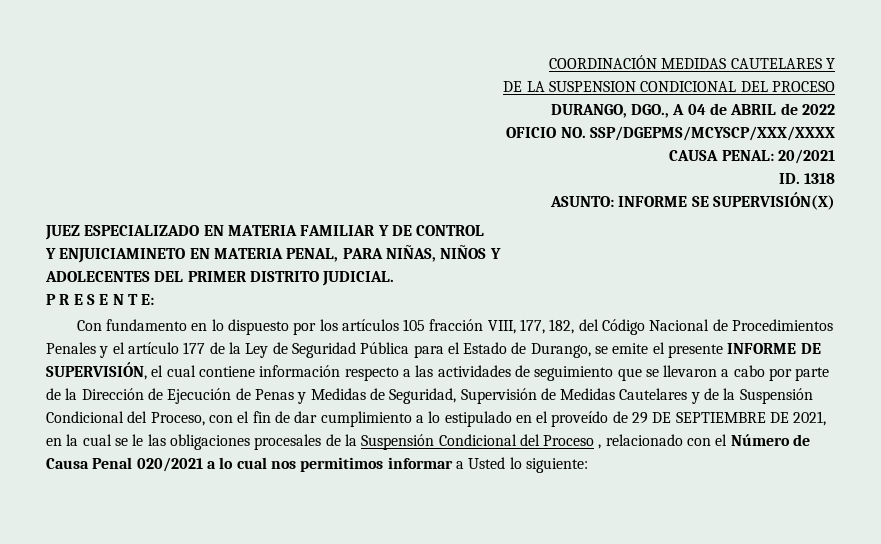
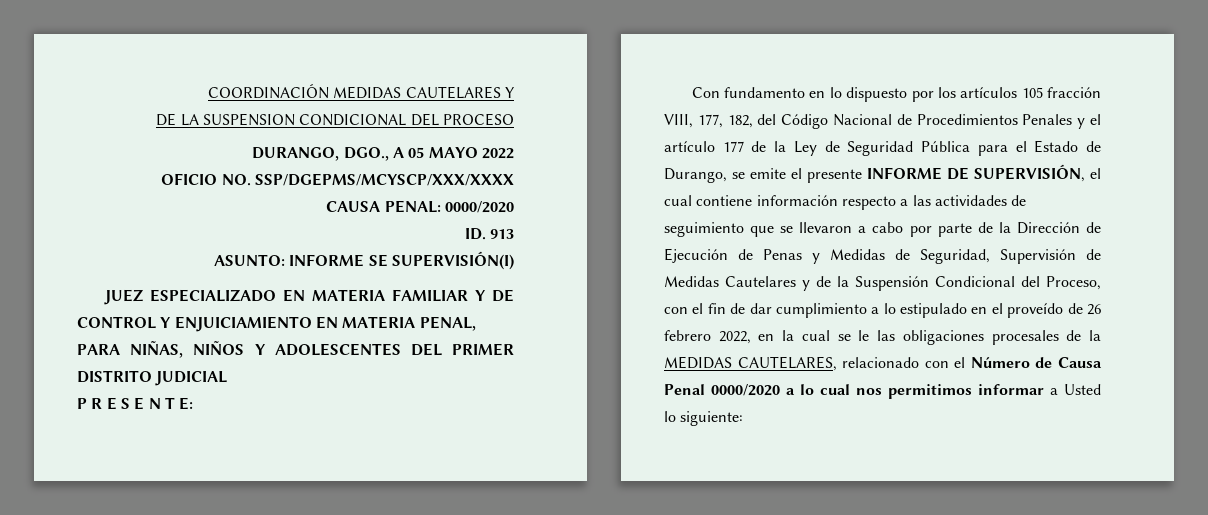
[687,103,798,115] 04 de ABRIL de -> [408,147,478,158] 05 MAYO
[778,149,836,164] 20/2021 -> [445,201,514,213] 0000/2020
[804,173,835,184] 1318 -> [490,229,514,239] 913
[713,192,836,210] SUPERVISIÓN(X) -> [392,251,514,270] SUPERVISIÓN(I)
[45,248,186,263] // Y ENJUICIAMINETO -> [160,316,312,332] Y ENJUICIAMIENTO
[45,271,150,282] // ADOLECENTES -> [274,343,401,356] ADOLESCENTES
[322,271,395,286] JUDICIAL. -> [155,371,228,386] JUDICIAL
[632,411,827,426] 29 DE SEPTIEMBRE DE 2021, -> [1087,304,1102,315] [664,330,751,344] 26 febrero 2022,
[361,434,602,450] Suspensión Condicional del Proceso , -> [664,356,837,371] MEDIDAS CAUTELARES,
[136,457,203,472] 020/2021 -> [711,384,780,396] 0000/2020

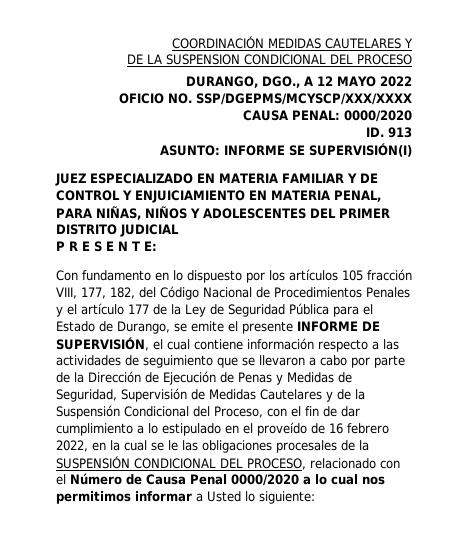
[408,147,425,158] 05 -> [317,76,334,86] 12
[1087,304,1102,315] 26 -> [329,423,343,434] 16
[664,356,837,371] MEDIDAS CAUTELARES, -> [56,456,306,470] SUSPENSIÓN CONDICIONAL DEL PROCESO,

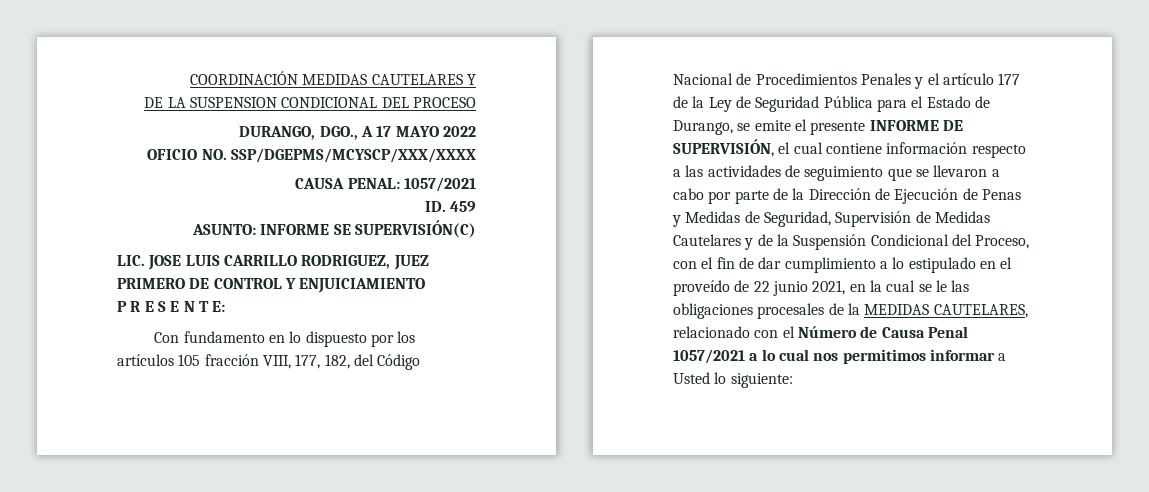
[317,76,334,86] 12 -> [376,126,392,137] 17
[344,110,412,122] 0000/2020 -> [404,177,476,192] 1057/2021
[388,127,412,138] 913 -> [450,201,476,212] 459
[309,143,412,157] [55,173,378,186] [56,190,381,203] [56,206,390,220] [56,224,179,237] SUPERVISIÓN(I) // JUEZ ESPECIALIZADO EN MATERIA FAMILIAR Y DE CONTROL Y ENJUICIAMIENTO EN MATERIA PENAL, PARA NIÑAS, NIÑOS Y ADOLESCENTES DEL PRIMER DISTRITO JUDICIAL -> [355,220,476,238] [117,255,429,270] [117,278,426,293] SUPERVISIÓN(C) // LIC. JOSE LUIS CARRILLO RODRIGUEZ, JUEZ PRIMERO DE CONTROL Y ENJUICIAMIENTO
[329,423,389,434] [56,440,88,452] 16 febrero 2022, -> [753,280,846,296] 22 junio 2021,
[56,456,306,470] SUSPENSIÓN CONDICIONAL DEL PROCESO, -> [864,304,1028,318] MEDIDAS CAUTELARES,
[231,474,299,486] 0000/2020 -> [673,349,745,364] 1057/2021

